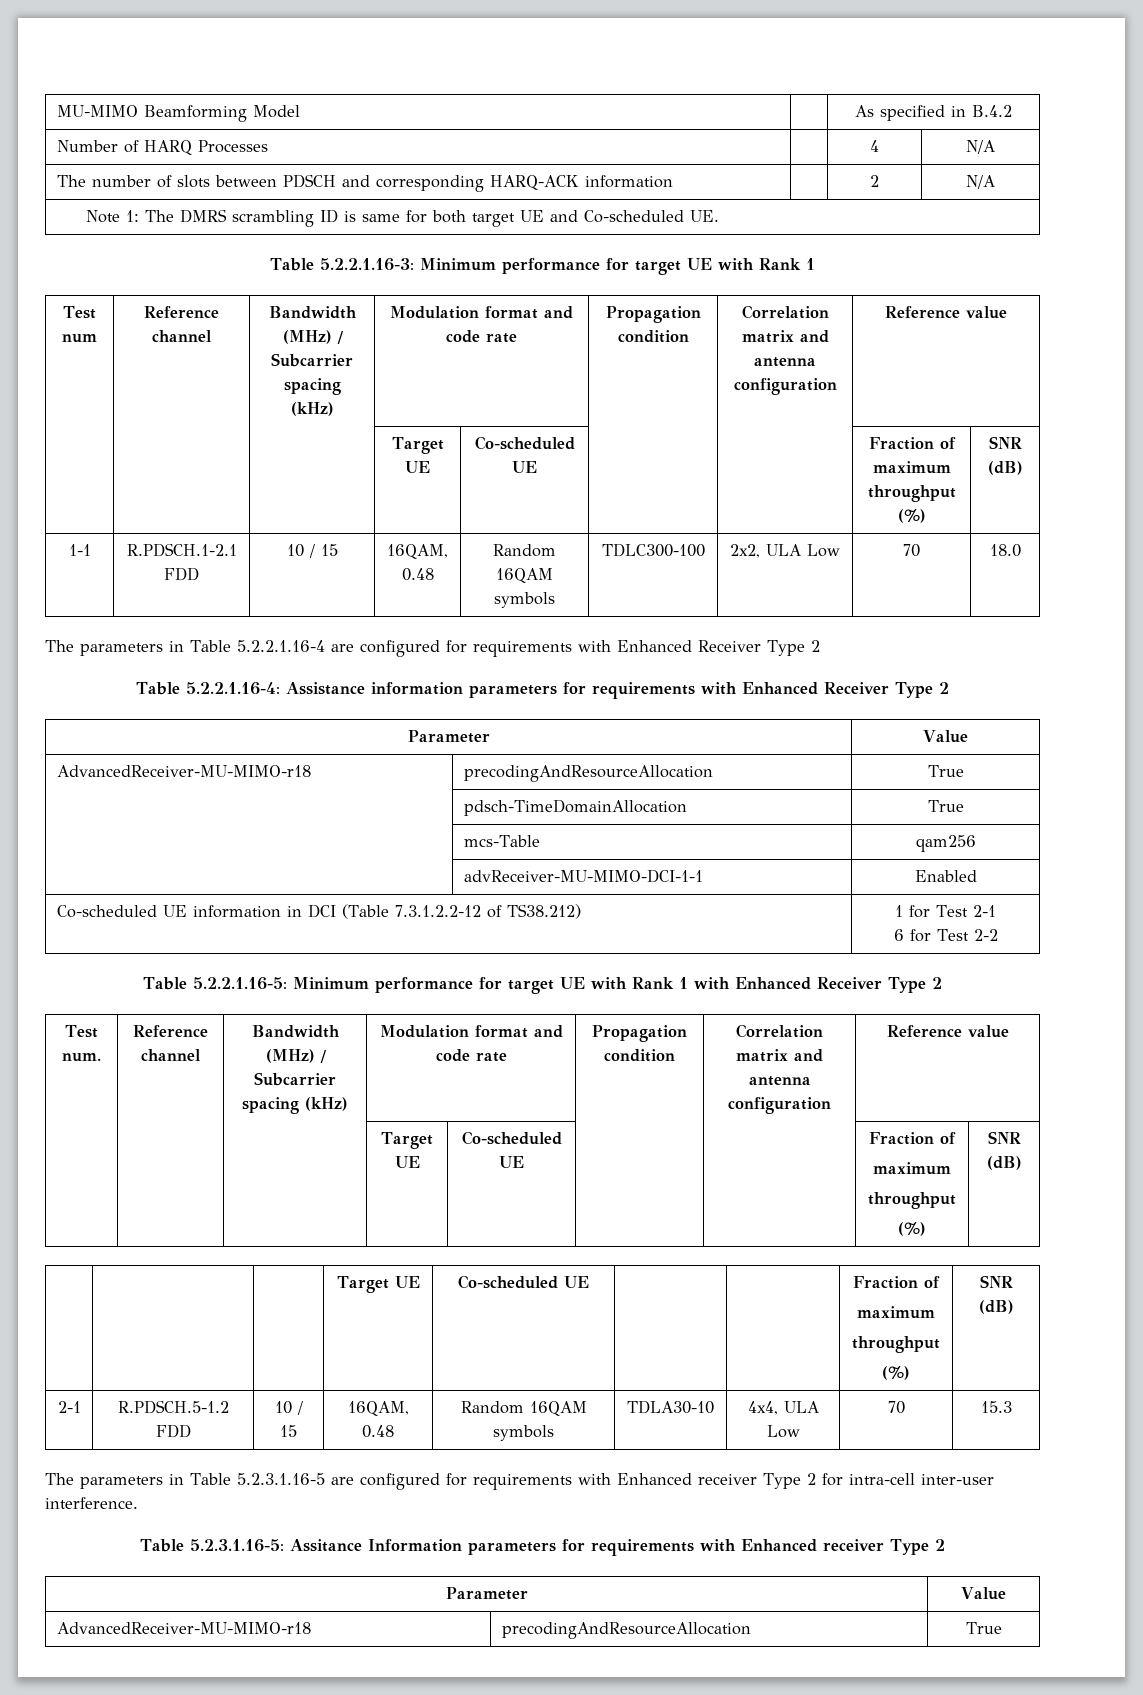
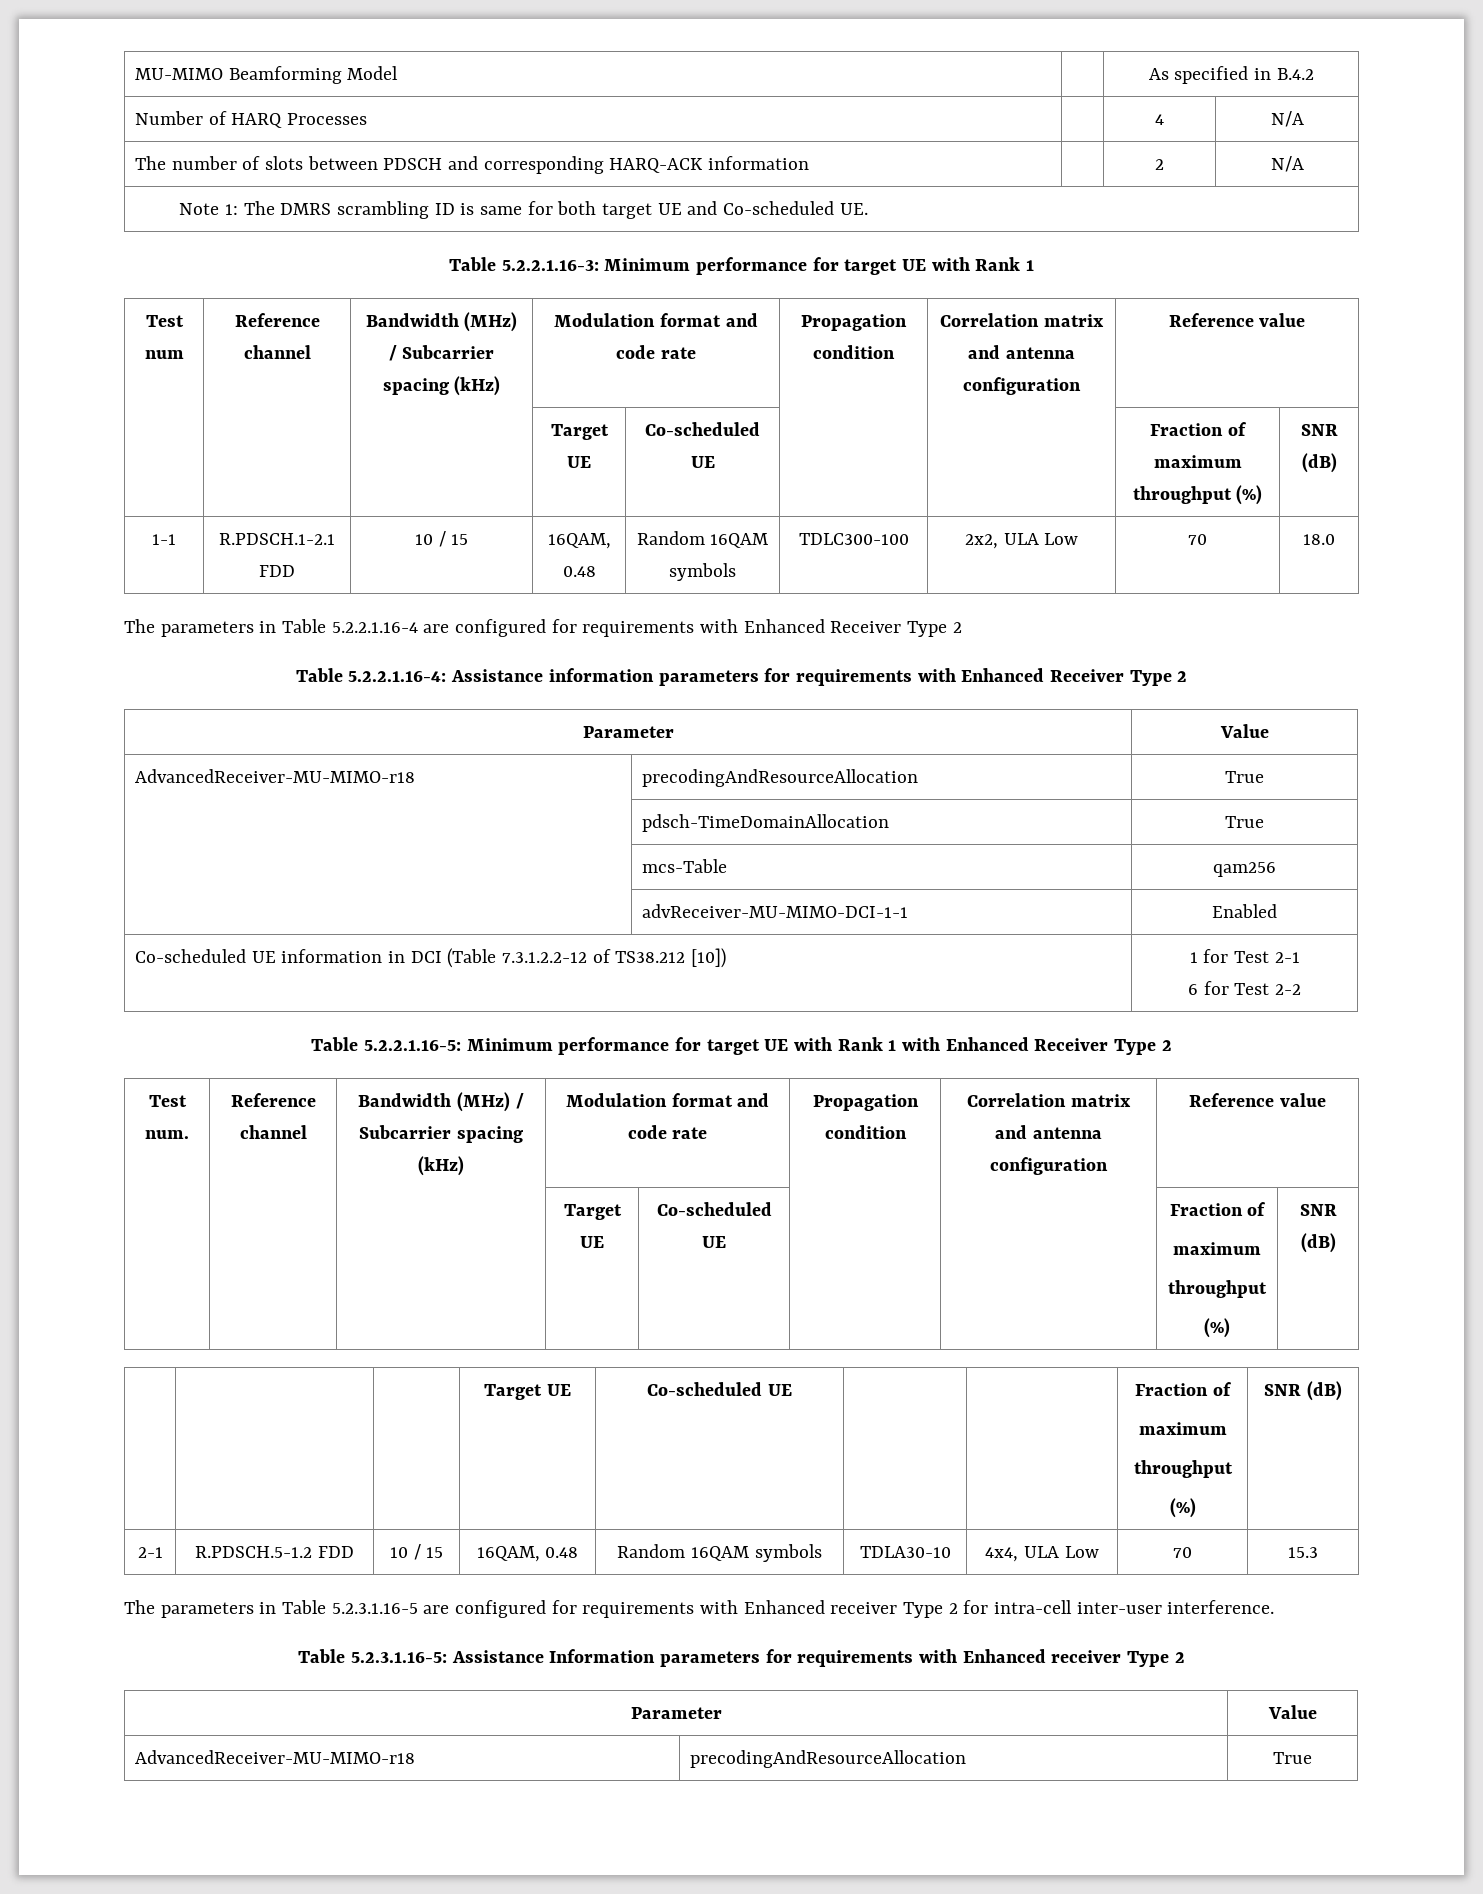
[506,904,581,919] TS38.212) -> [615,948,727,968] TS38.212 [10])
[290,1539,362,1552] Assitance -> [451,1650,544,1663] Assistance

